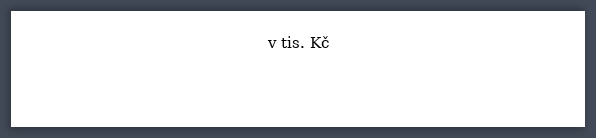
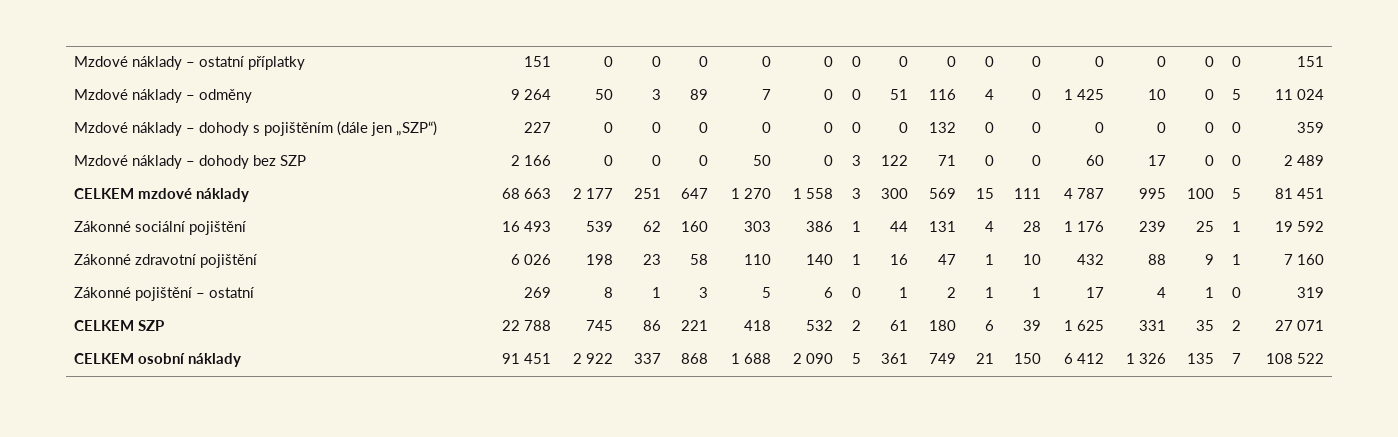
[266,36,329,48] v tis. Kč -> [73,56,305,70] [524,56,552,67] [604,56,614,67] [652,56,662,67] [699,56,709,67] [762,56,772,67] [824,56,834,67] [852,56,862,67] [899,56,909,67] [947,56,957,67] [985,56,995,67] [1032,56,1042,67] [1095,56,1105,67] [1157,56,1167,67] [1205,56,1215,67] [1232,56,1242,67] [1297,56,1325,67] [73,89,252,103] [511,89,552,100] [595,89,614,100] [652,89,662,100] [690,89,709,100] [762,89,772,100] [824,89,834,100] [852,89,862,100] [890,89,909,100] [929,89,957,100] [985,89,995,100] [1032,89,1042,100] [1064,89,1105,100] [1148,89,1167,100] [1205,89,1215,100] [1232,89,1242,100] [1275,89,1325,100] [73,121,437,136] [524,122,552,133] [604,122,614,133] [652,122,662,133] [699,122,709,133] [762,122,772,133] [824,122,834,133] [852,122,862,133] [899,122,909,133] [929,122,957,133] [985,122,995,133] [1032,122,1042,133] [1095,122,1105,133] [1157,122,1167,133] [1205,122,1215,133] [1232,122,1242,133] [1297,122,1325,133] [73,155,306,169] [511,155,552,166] [604,155,614,166] [652,155,662,166] [699,155,709,166] [753,155,772,166] [824,155,834,166] [852,155,862,166] [881,155,909,166] [938,155,957,166] [985,155,995,166] [1032,155,1042,166] [1086,155,1105,166] [1148,155,1167,166] [1205,155,1215,166] [1232,155,1242,166] [1284,155,1325,166] [73,188,249,202] [502,188,552,199] [573,188,614,199] [634,188,662,199] [681,188,709,199] [731,188,772,199] [793,188,834,199] [852,188,862,199] [881,188,909,199] [929,188,957,199] [976,188,995,199] [1014,188,1042,199] [1064,188,1105,199] [1139,188,1167,199] [1187,188,1215,199] [1232,188,1242,199] [1275,188,1325,199] [73,221,247,235] [502,221,552,232] [586,221,614,232] [643,221,662,232] [681,221,709,232] [744,221,772,232] [806,221,834,232] [852,221,862,232] [890,221,909,232] [929,221,957,232] [985,221,995,232] [1023,221,1042,232] [1064,221,1105,232] [1139,221,1167,232] [1196,221,1215,232] [1232,221,1242,232] [1275,221,1325,232] [73,254,258,268] [511,254,552,265] [586,254,614,265] [643,254,662,265] [690,254,709,265] [744,254,772,265] [806,254,834,265] [852,254,862,265] [890,254,909,265] [938,254,957,265] [985,254,995,265] [1023,254,1042,265] [1077,254,1105,265] [1148,254,1167,265] [1205,254,1215,265] [1232,254,1242,265] [1284,254,1325,265] [73,287,255,301] [524,287,552,298] [604,287,614,298] [652,287,662,298] [699,287,709,298] [762,287,772,298] [824,287,834,298] [852,287,862,298] [899,287,909,298] [947,287,957,298] [985,287,995,298] [1032,287,1042,298] [1086,287,1105,298] [1157,287,1167,298] [1205,287,1215,298] [1232,287,1242,298] [1297,287,1325,298] [73,320,164,331] [502,320,552,331] [586,320,614,331] [643,320,662,331] [681,320,709,331] [744,320,772,331] [806,320,834,331] [852,320,862,331] [890,320,909,331] [929,320,957,331] [985,320,995,331] [1023,320,1042,331] [1064,320,1105,331] [1139,320,1167,331] [1196,320,1215,331] [1232,320,1242,331] [1275,320,1325,331] [73,353,241,367] [502,353,552,364] [573,353,614,364] [634,353,662,364] [681,353,709,364] [731,353,772,364] [793,353,834,364] [852,353,862,364] [881,353,909,364] [929,353,957,364] [976,353,995,364] [1014,353,1042,364] [1064,353,1105,364] [1126,353,1167,364] [1187,353,1215,364] [1232,353,1242,364] [1266,353,1325,364] Mzdové náklady – ostatní příplatky | 151 | 0 | 0 | 0 | 0 | 0 | 0 | 0 | 0 | 0 | 0 | 0 | 0 | 0 | 0 | 151 // Mzdové náklady – odměny | 9 264 | 50 | 3 | 89 | 7 | 0 | 0 | 51 | 116 | 4 | 0 | 1 425 | 10 | 0 | 5 | 11 024 // Mzdové náklady – dohody s pojištěním (dále jen „SZP“) | 227 | 0 | 0 | 0 | 0 | 0 | 0 | 0 | 132 | 0 | 0 | 0 | 0 | 0 | 0 | 359 // Mzdové náklady – dohody bez SZP | 2 166 | 0 | 0 | 0 | 50 | 0 | 3 | 122 | 71 | 0 | 0 | 60 | 17 | 0 | 0 | 2 489 // CELKEM mzdové náklady | 68 663 | 2 177 | 251 | 647 | 1 270 | 1 558 | 3 | 300 | 569 | 15 | 111 | 4 787 | 995 | 100 | 5 | 81 451 // Zákonné sociální pojištění | 16 493 | 539 | 62 | 160 | 303 | 386 | 1 | 44 | 131 | 4 | 28 | 1 176 | 239 | 25 | 1 | 19 592 // Zákonné zdravotní pojištění | 6 026 | 198 | 23 | 58 | 110 | 140 | 1 | 16 | 47 | 1 | 10 | 432 | 88 | 9 | 1 | 7 160 // Zákonné pojištění – ostatní | 269 | 8 | 1 | 3 | 5 | 6 | 0 | 1 | 2 | 1 | 1 | 17 | 4 | 1 | 0 | 319 // CELKEM SZP | 22 788 | 745 | 86 | 221 | 418 | 532 | 2 | 61 | 180 | 6 | 39 | 1 625 | 331 | 35 | 2 | 27 071 // CELKEM osobní náklady | 91 451 | 2 922 | 337 | 868 | 1 688 | 2 090 | 5 | 361 | 749 | 21 | 150 | 6 412 | 1 326 | 135 | 7 | 108 522

